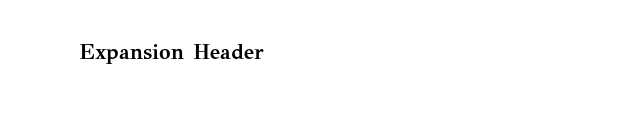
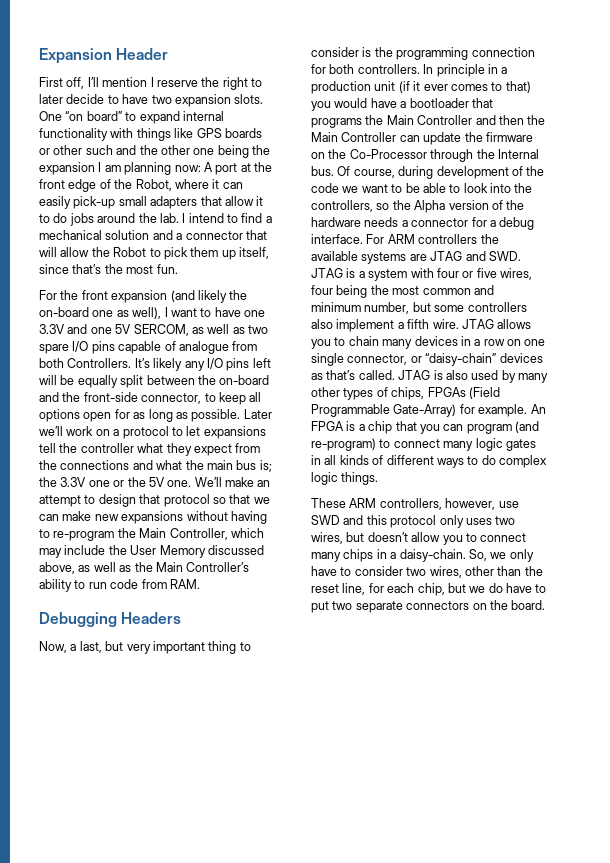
(264, 52) none -> [39,77,262,90] [39,94,264,107] [39,111,224,124] [39,128,262,141] [39,145,270,158] [39,162,272,175] [39,179,243,192] [39,196,264,209] [39,213,272,226] [39,230,267,240] [39,247,269,260] [39,264,178,274] [39,290,248,303] [39,307,265,319] [39,324,268,336] [39,341,258,354] [39,358,271,371] [39,375,270,388] [39,392,262,405] [39,409,272,422] [39,426,266,439] [39,443,261,456] [39,460,272,472] [39,477,271,487] [39,494,270,507] [39,511,267,524] [39,528,264,541] [39,545,264,558] [39,562,250,574] [39,579,200,592] [39,612,182,627] [39,641,251,654] [311,47,535,60] [311,64,508,77] [311,81,531,94] [311,98,493,111] [311,115,546,128] [311,132,533,145] [311,149,539,162] [311,166,545,179] [311,183,533,193] [311,200,525,213] [311,217,535,230] [311,234,499,244] [311,251,521,264] [311,268,532,281] [311,285,494,298] [311,302,527,314] [311,319,532,332] [311,336,546,349] [311,353,543,366] [311,370,548,383] [311,387,500,400] [311,404,546,417] [311,421,539,434] [311,438,536,451] [311,455,547,468] [311,472,379,485] [311,498,519,510] [311,515,516,528] [311,532,527,545] [311,549,534,562] [311,566,543,578] [311,583,547,596] [311,600,546,613] // First off, I’ll mention I reserve the right to later decide to have two expansion slots. One “on board” to expand internal functionality with things like GPS boards or other such and the other one being the expansion I am planning now: A port at the front edge of the Robot, where it can easily pick-up small adapters that allow it to do jobs around the lab. I intend to find a mechanical solution and a connector that will allow the Robot to pick them up itself, since that’s the most fun. // For the front expansion (and likely the on-board one as well), I want to have one 3.3V and one 5V SERCOM, as well as two spare I/O pins capable of analogue from both Controllers. It’s likely any I/O pins left will be equally split between the on-board and the front-side connector, to keep all options open for as long as possible. Later we’ll work on a protocol to let expansions tell the controller what they expect from the connections and what the main bus is; the 3.3V one or the 5V one. We’ll make an attempt to design that protocol so that we can make new expansions without having to re-program the Main Controller, which may include the User Memory discussed above, as well as the Main Controller’s ability to run code from RAM. // Debugging Headers // Now, a last, but very important thing to consider is the programming connection for both controllers. In principle in a production unit (if it ever comes to that) you would have a bootloader that programs the Main Controller and then the Main Controller can update the firmware on the Co-Processor through the Internal bus. Of course, during development of the code we want to be able to look into the controllers, so the Alpha version of the hardware needs a connector for a debug interface. For ARM controllers the available systems are JTAG and SWD. JTAG is a system with four or five wires, four being the most common and minimum number, but some controllers also implement a fifth wire. JTAG allows you to chain many devices in a row on one single connector, or “daisy-chain” devices as that’s called. JTAG is also used by many other types of chips, FPGAs (Field Programmable Gate-Array) for example. An FPGA is a chip that you can program (and re-program) to connect many logic gates in all kinds of different ways to do complex logic things. // These ARM controllers, however, use SWD and this protocol only uses two wires, but doesn’t allow you to connect many chips in a daisy-chain. So, we only have to consider two wires, other than the reset line, for each chip, but we do have to put two separate connectors on the board.

